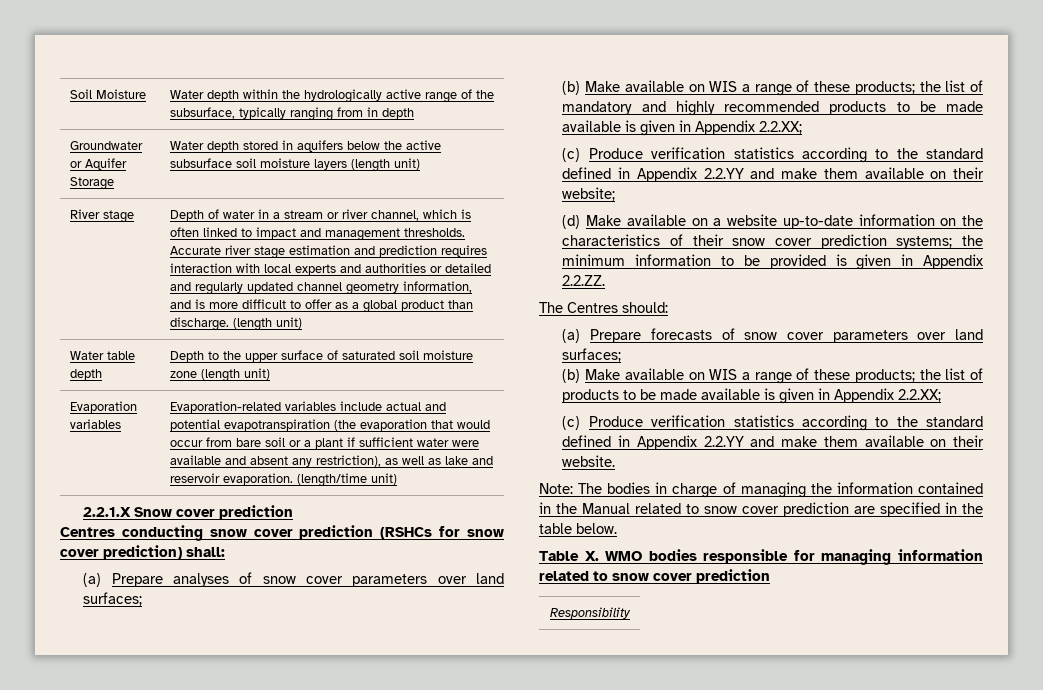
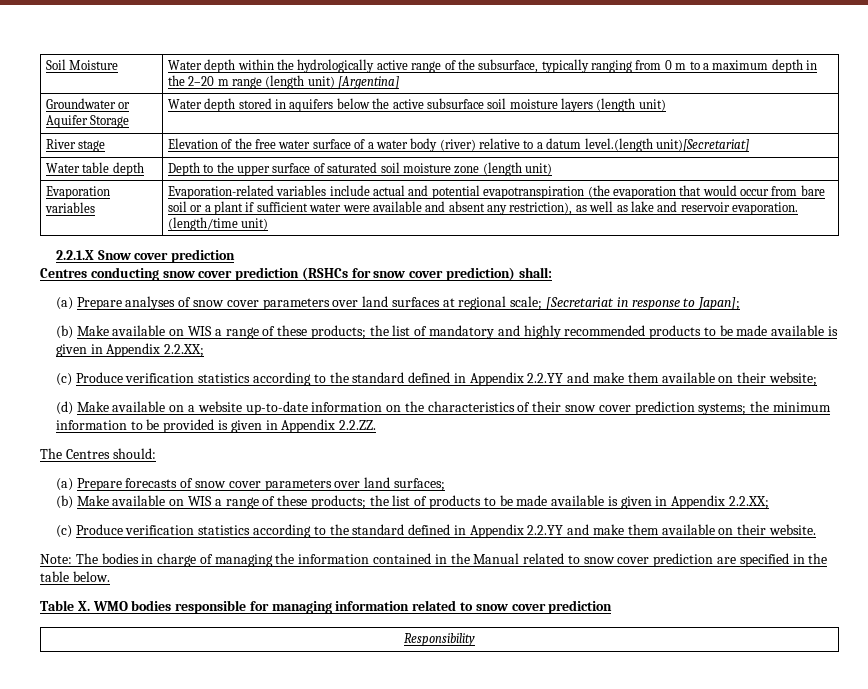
[366,107,414,119] in depth -> [664,59,818,73] [167,75,400,89] 0 m to a maximum depth in the 2–20 m range (length unit) [Argentina]
[169,209,471,221] [169,227,465,241] [169,245,487,259] [169,263,491,275] [169,281,472,295] [169,299,473,313] [169,317,302,331] Depth of water in a stream or river channel, which is often linked to impact and management thresholds. Accurate river stage estimation and prediction requires interaction with local experts and authorities or detailed and regularly updated channel geometry information, and is more difficult to offer as a global product than discharge. (length unit) -> [167,138,749,152] Elevation of the free water surface of a water body (river) relative to a datum level.(length unit)[Secretariat]
[83,592,143,606] surfaces; -> [391,296,741,310] surfaces at regional scale; [Secretariat in response to Japan];

